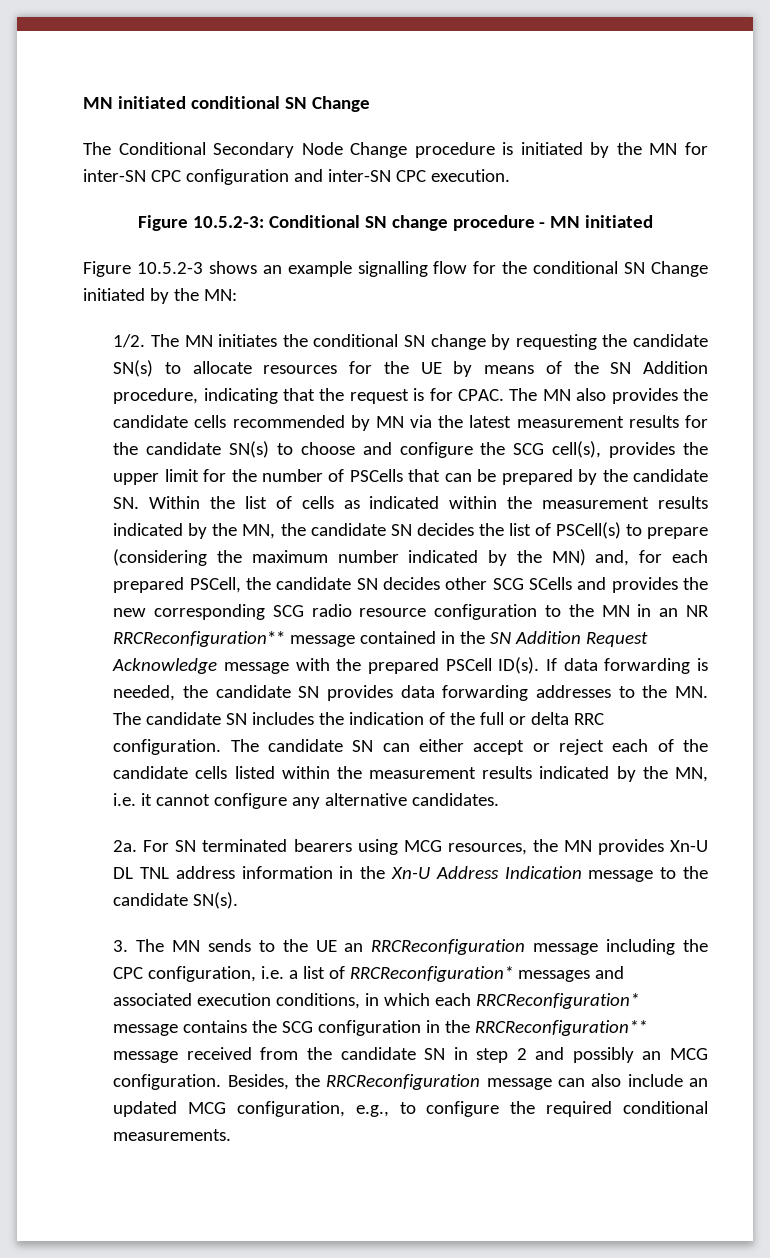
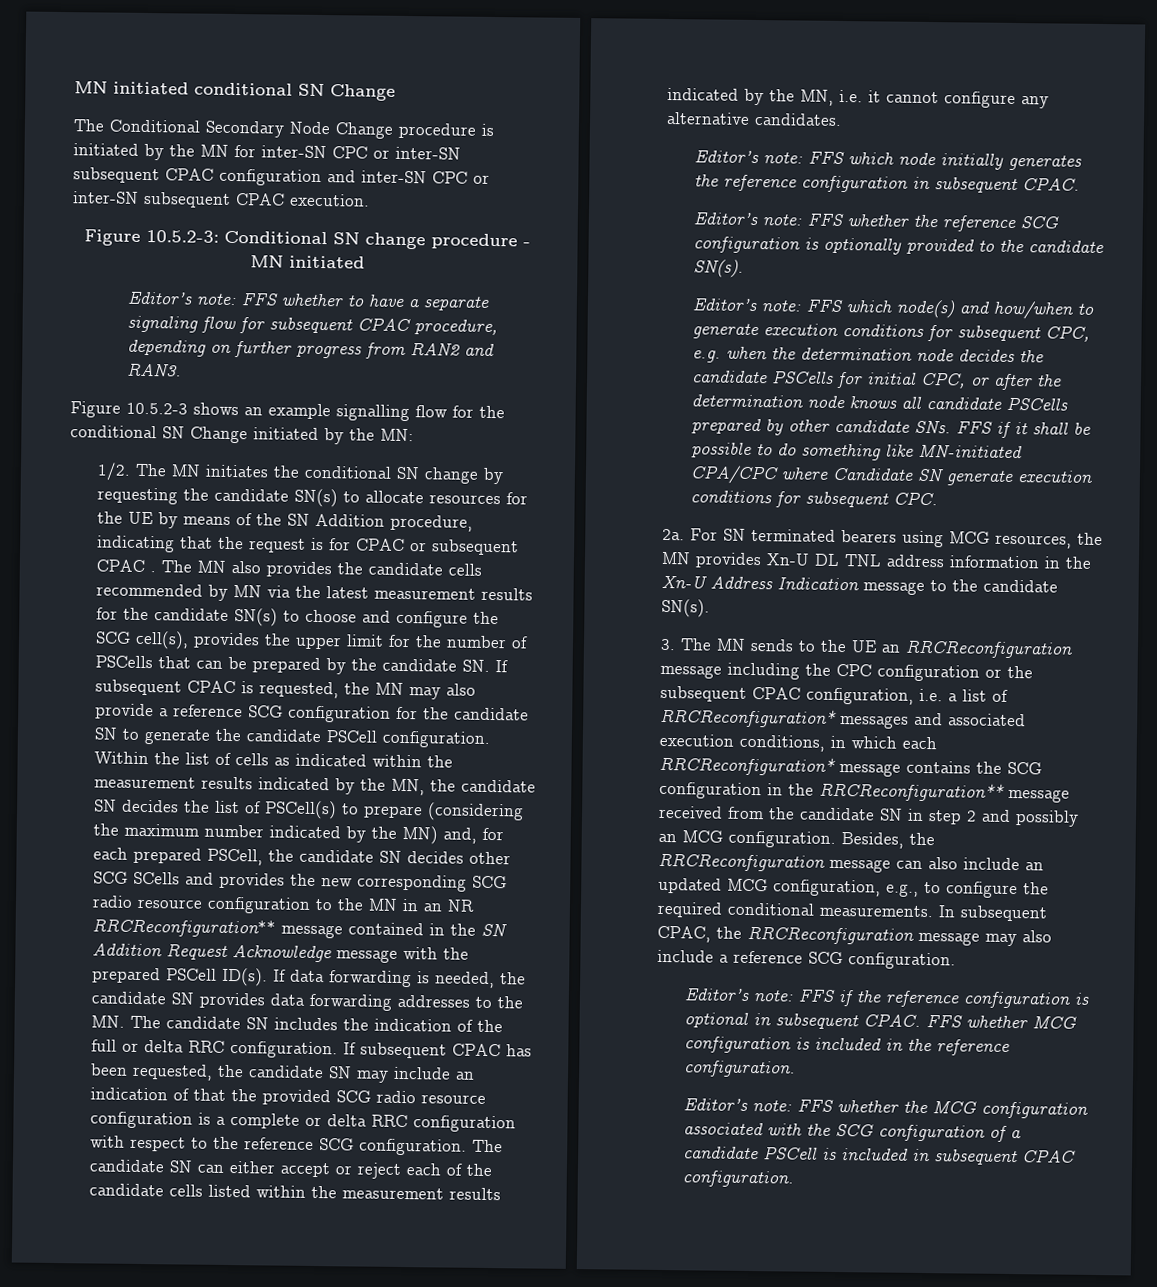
[185,169,426,185] configuration and inter-SN CPC -> [373,146,461,160] [73,167,490,187] [73,191,285,208] or inter-SN subsequent CPAC configuration and inter-SN CPC or inter-SN subsequent CPAC
(654, 221) none -> [126,291,489,311] [126,315,498,336] [126,339,495,359] [126,362,182,377] // Editor’s note: FFS whether to have a separate signaling flow for subsequent CPAC procedure, depending on further progress from RAN2 and RAN3.
[458,389,505,401] CPAC. -> [355,538,519,556] [95,559,156,573] CPAC or subsequent CPAC .
(140, 503) none -> [494,660,508,673] [94,679,476,700] [94,703,529,723] [93,727,490,748] If subsequent CPAC is requested, the MN may also provide a reference SCG configuration for the candidate SN to generate the candidate PSCell configuration.
(222, 747) none -> [342,1042,532,1059] [89,1063,475,1083] [89,1087,486,1106] [89,1111,516,1133] [89,1135,467,1156] If subsequent CPAC has been requested, the candidate SN may include an indication of that the provided SCG radio resource configuration is a complete or delta RRC configuration with respect to the reference SCG configuration.
(500, 799) none -> [693,150,1082,171] [693,174,1080,194] [692,212,1059,233] [692,236,1104,255] [692,259,744,278] [691,298,1094,320] [691,323,1090,342] [691,346,1044,363] [691,370,1062,391] [690,394,1068,411] [690,418,1091,438] [690,442,1023,461] [689,465,1093,486] [689,490,938,508] // Editor’s note: FFS which node initially generates the reference configuration in subsequent CPAC. // Editor’s note: FFS whether the reference SCG configuration is optionally provided to the candidate SN(s). // Editor’s note: FFS which node(s) and how/when to generate execution conditions for subsequent CPC, e.g. when the determination node decides the candidate PSCells for initial CPC, or after the determination node knows all candidate PSCells prepared by other candidate SNs. FFS if it shall be possible to do something like MN-initiated CPA/CPC where Candidate SN generate execution conditions for subsequent CPC.
(144, 973) none -> [876,664,1033,682] [659,685,801,702] configuration or the subsequent CPAC
(232, 1135) none -> [937,905,1048,922] [656,925,1052,947] [656,949,956,970] [683,988,1090,1009] [683,1012,1077,1030] [683,1036,1010,1056] [683,1060,796,1078] [682,1098,1088,1119] [682,1122,1022,1142] [682,1146,1076,1166] [681,1170,794,1188] In subsequent CPAC, the RRCReconfiguration message may also include a reference SCG configuration. // Editor’s note: FFS if the reference configuration is optional in subsequent CPAC. FFS whether MCG configuration is included in the reference configuration. // Editor’s note: FFS whether the MCG configuration associated with the SCG configuration of a candidate PSCell is included in subsequent CPAC configuration.

